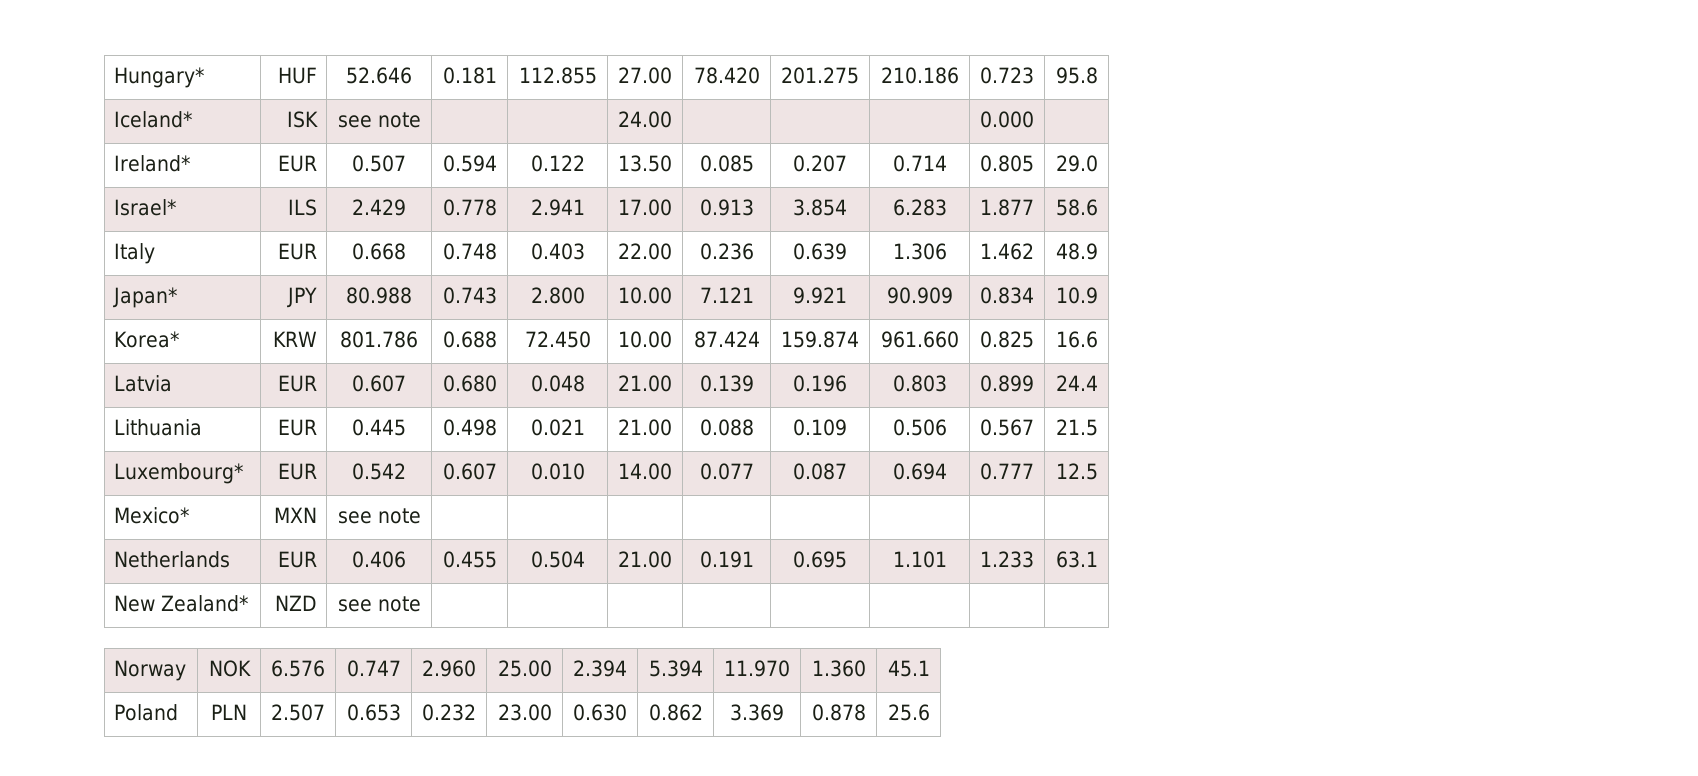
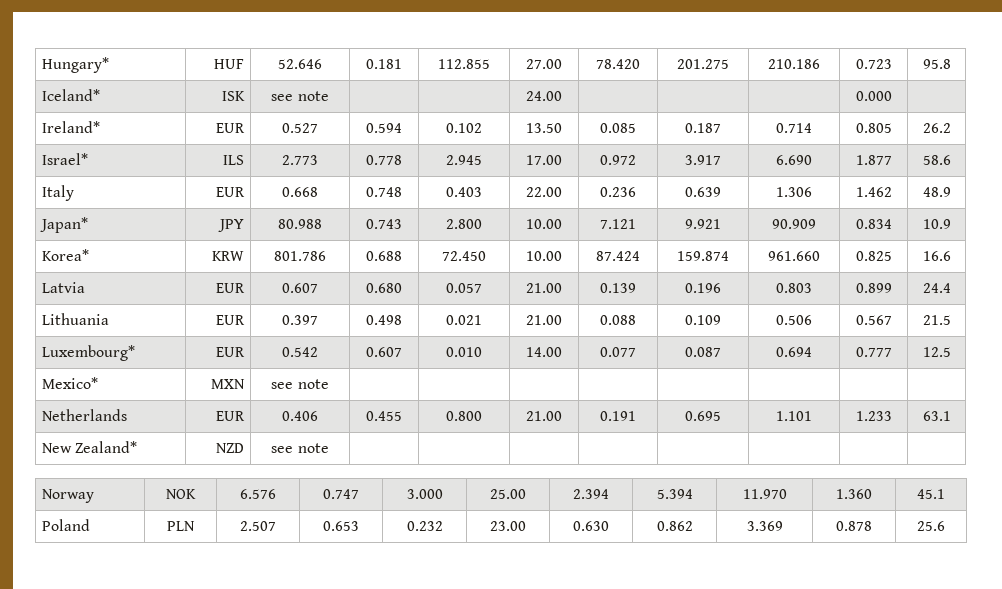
[352,155,406,172] 0.507 -> [282,123,318,133] 0.527
[530,155,585,172] 0.122 -> [446,123,482,133] 0.102
[792,155,847,172] 0.207 -> [685,123,721,133] 0.187
[1055,155,1098,172] 29.0 -> [922,123,951,133] 26.2
[352,199,406,216] 2.429 -> [282,155,318,165] 2.773
[530,199,585,216] 2.941 -> [446,155,482,165] 2.945
[699,199,754,216] [792,199,847,216] [892,199,947,216] 0.913 | 3.854 | 6.283 -> [600,155,636,165] [685,155,721,165] [776,155,812,165] 0.972 | 3.917 | 6.690
[530,375,585,392] 0.048 -> [446,283,482,293] 0.057
[352,419,406,436] 0.445 -> [282,315,318,325] 0.397
[530,551,585,568] 0.504 -> [446,411,482,421] 0.800
[422,660,476,677] 2.960 -> [406,489,443,499] 3.000

